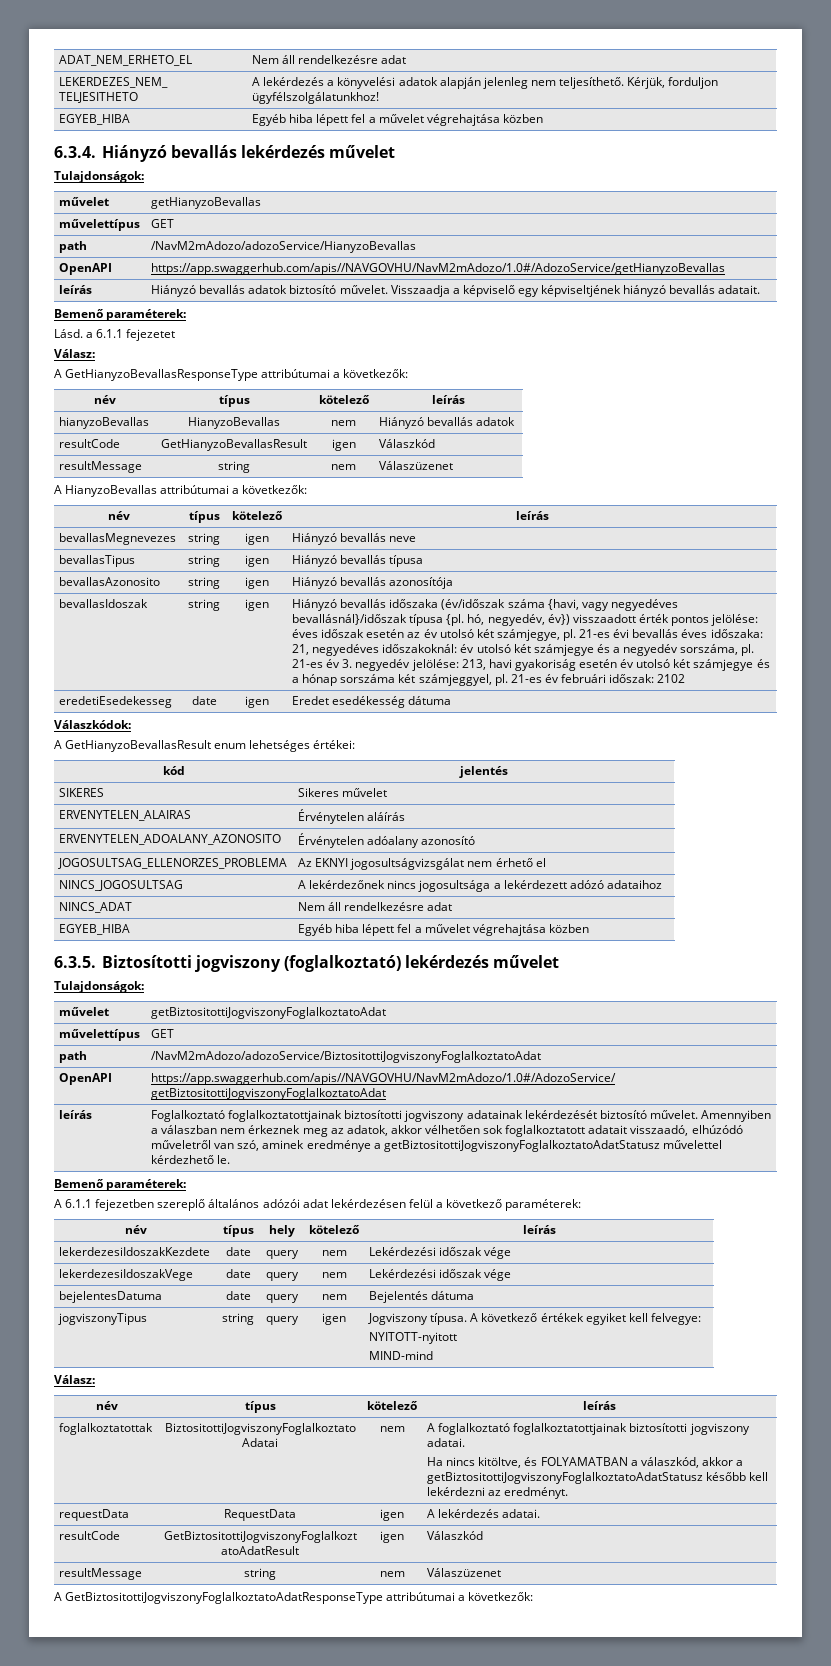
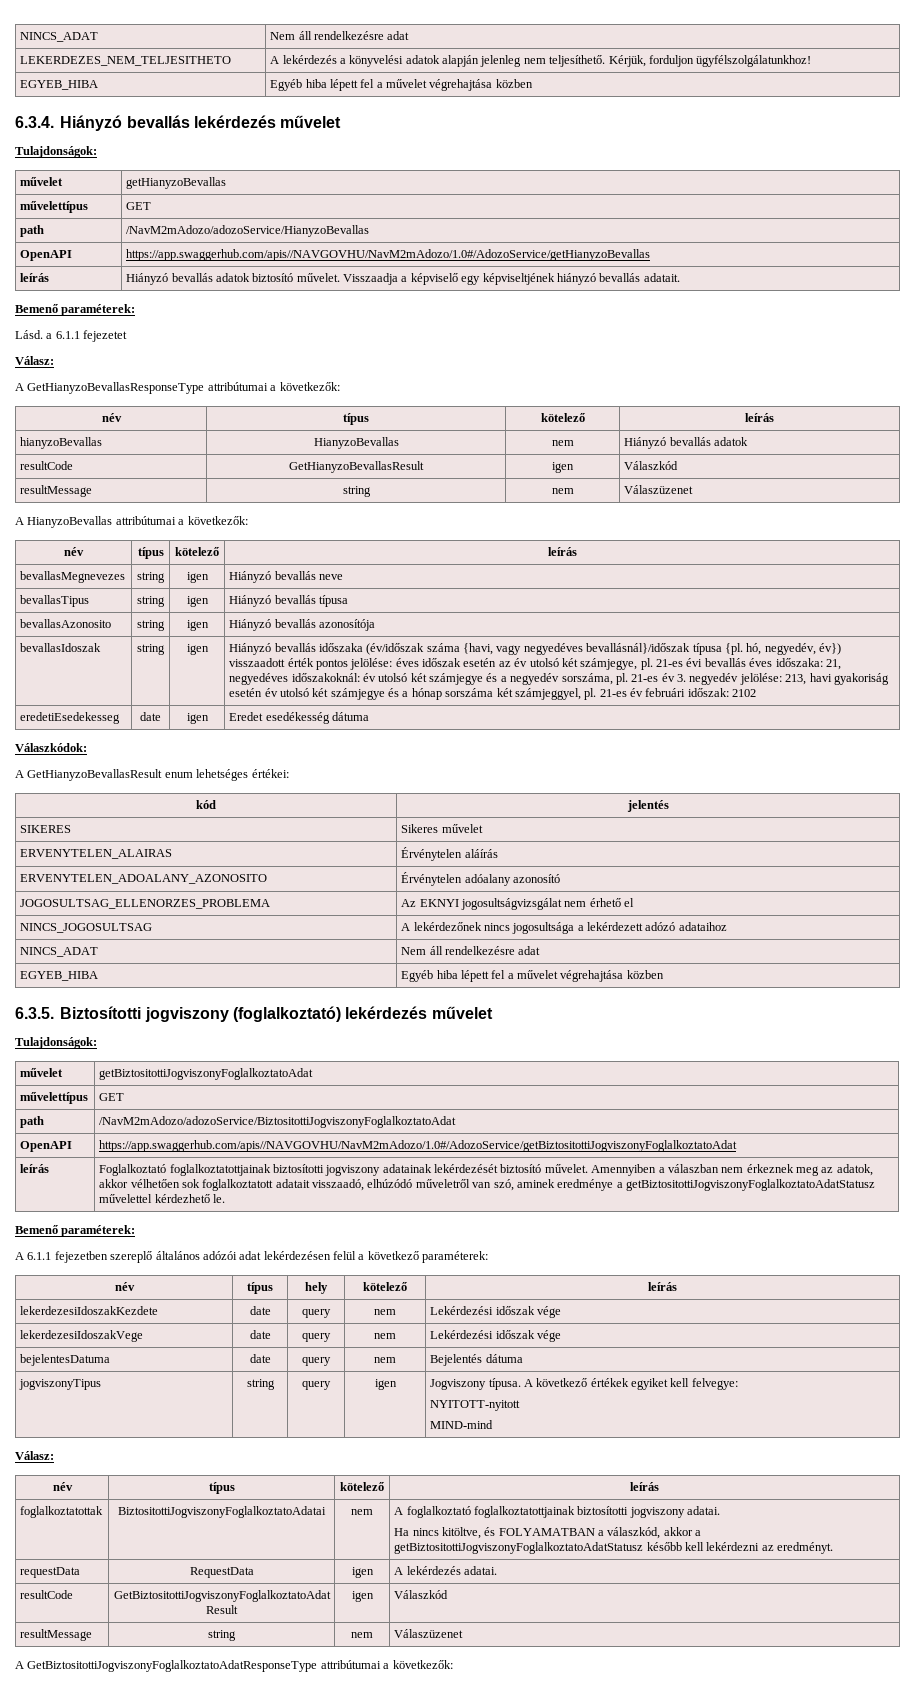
[59,55,193,66] ADAT_NEM_ERHETO_EL -> [20,32,99,42] NINCS_ADAT

